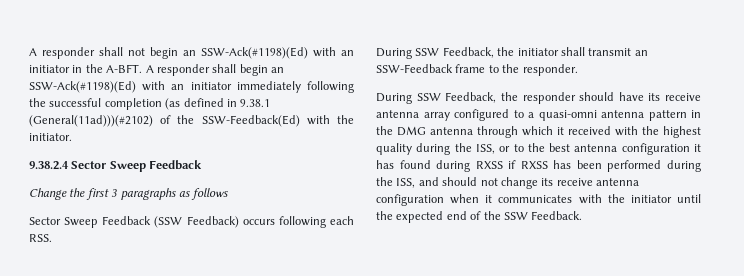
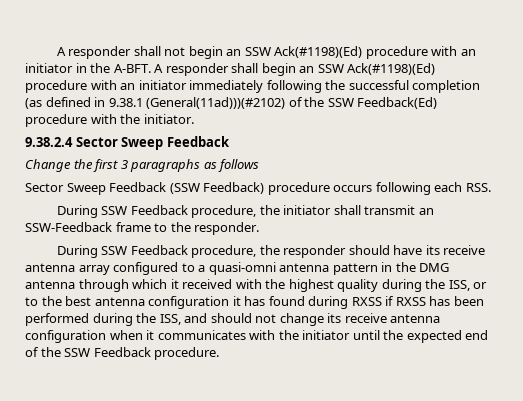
[201,47,308,59] SSW-Ack(#1198)(Ed) -> [244,46,428,59] SSW Ack(#1198)(Ed) procedure
[29,81,136,93] SSW-Ack(#1198)(Ed) -> [317,63,436,75] [25,80,87,93] SSW Ack(#1198)(Ed) procedure
[201,115,300,127] SSW-Feedback(Ed) -> [327,97,438,109] [25,114,87,127] SSW Feedback(Ed) procedure
(239, 222) none -> [267,182,330,195] procedure
[442,47,494,58] Feedback, -> [130,205,257,218] Feedback procedure,
[445,92,497,103] Feedback, -> [130,245,257,258] Feedback procedure,
[531,211,583,220] Feedback. -> [93,347,220,360] Feedback procedure.

